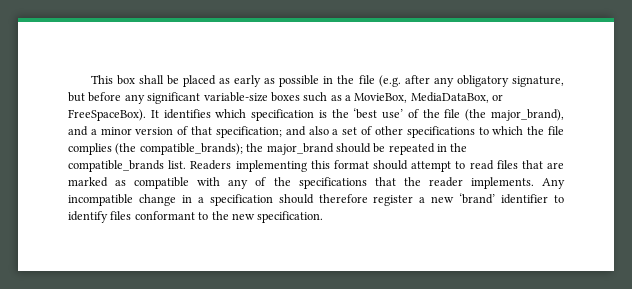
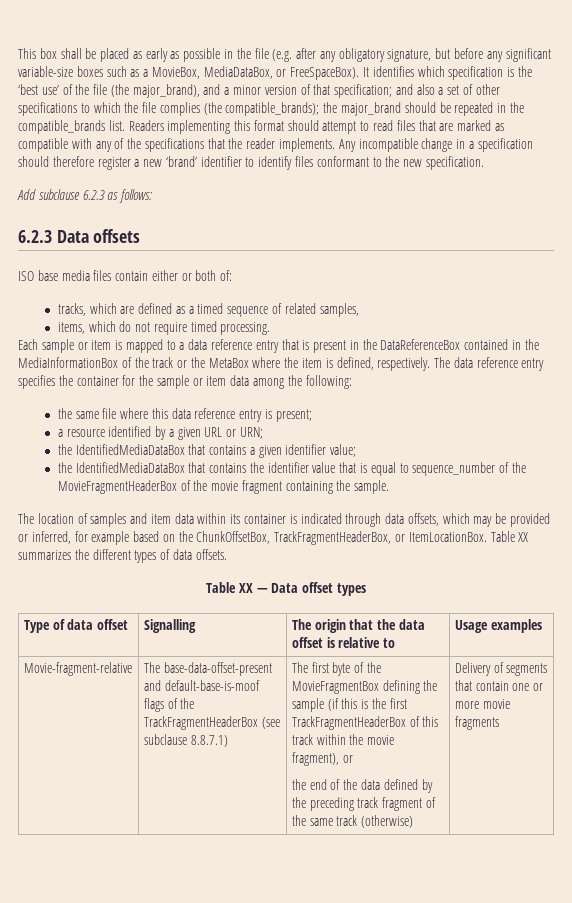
(324, 217) none -> [17,189,153,203] [18,229,141,243] [18,270,233,281] [57,303,359,317] [57,321,271,335] [18,339,539,353] [18,357,545,371] [18,375,352,389] [57,408,312,422] [57,426,263,440] [57,444,357,458] [57,462,526,476] [57,480,390,494] [18,513,551,527] [18,531,529,545] [18,549,227,563] [206,582,366,596] [23,619,129,633] [143,619,196,633] [291,619,425,633] [291,637,396,648] [454,619,542,633] [23,662,132,676] [143,662,272,676] [143,680,260,691] [143,698,195,712] [143,716,280,730] [143,734,228,747] [291,662,381,676] [291,680,438,694] [291,698,407,712] [291,716,439,730] [291,734,395,745] [291,752,353,766] [291,779,433,793] [291,797,436,811] [291,815,414,828] [454,662,548,676] [454,680,544,691] [454,699,510,709] [454,716,499,730] // Add subclause 6.2.3 as follows: // 6.2.3 Data offsets // ISO base media files contain either or both of: // tracks, which are defined as a timed sequence of related samples, // items, which do not require timed processing. // Each sample or item is mapped to a data reference entry that is present in the DataReferenceBox contained in the MediaInformationBox of the track or the MetaBox where the item is defined, respectively. The data reference entry specifies the container for the sample or item data among the following: // the same file where this data reference entry is present; // a resource identified by a given URL or URN; // the IdentifiedMediaDataBox that contains a given identifier value; // the IdentifiedMediaDataBox that contains the identifier value that is equal to sequence_number of the MovieFragmentHeaderBox of the movie fragment containing the sample. // The location of samples and item data within its container is indicated through data offsets, which may be provided or inferred, for example based on the ChunkOffsetBox, TrackFragmentHeaderBox, or ItemLocationBox. Table XX summarizes the different types of data offsets. // Table XX — Data offset types // Type of data offset | Signalling | The origin that the data offset is relative to | Usage examples // Movie-fragment-relative | The base-data-offset-present and default-base-is-moof flags of the TrackFragmentHeaderBox (see subclause 8.8.7.1) | The first byte of the MovieFragmentBox defining the sample (if this is the first TrackFragmentHeaderBox of this track within the movie fragment), or // the end of the data defined by the preceding track fragment of the same track (otherwise) | Delivery of segments that contain one or more movie fragments

